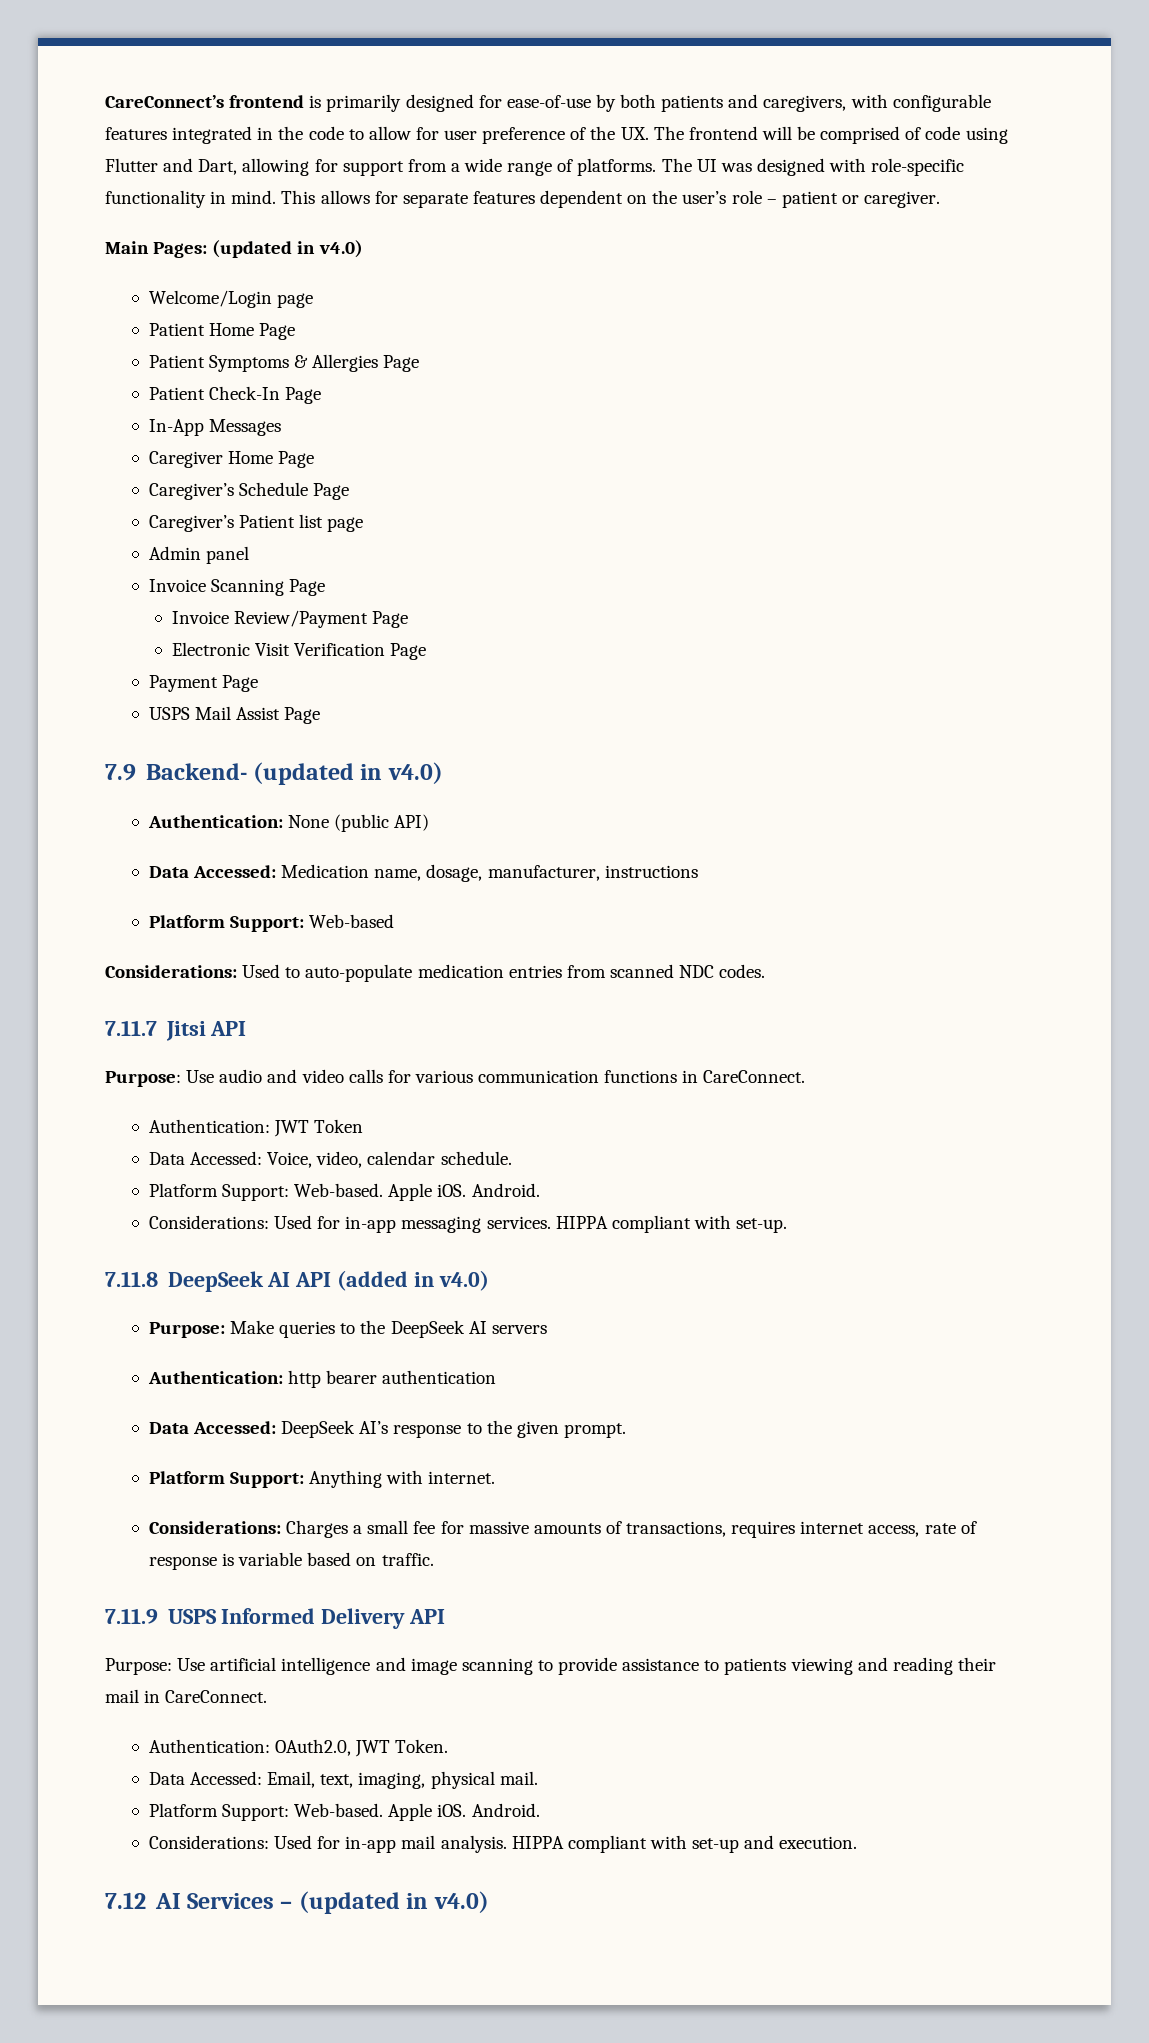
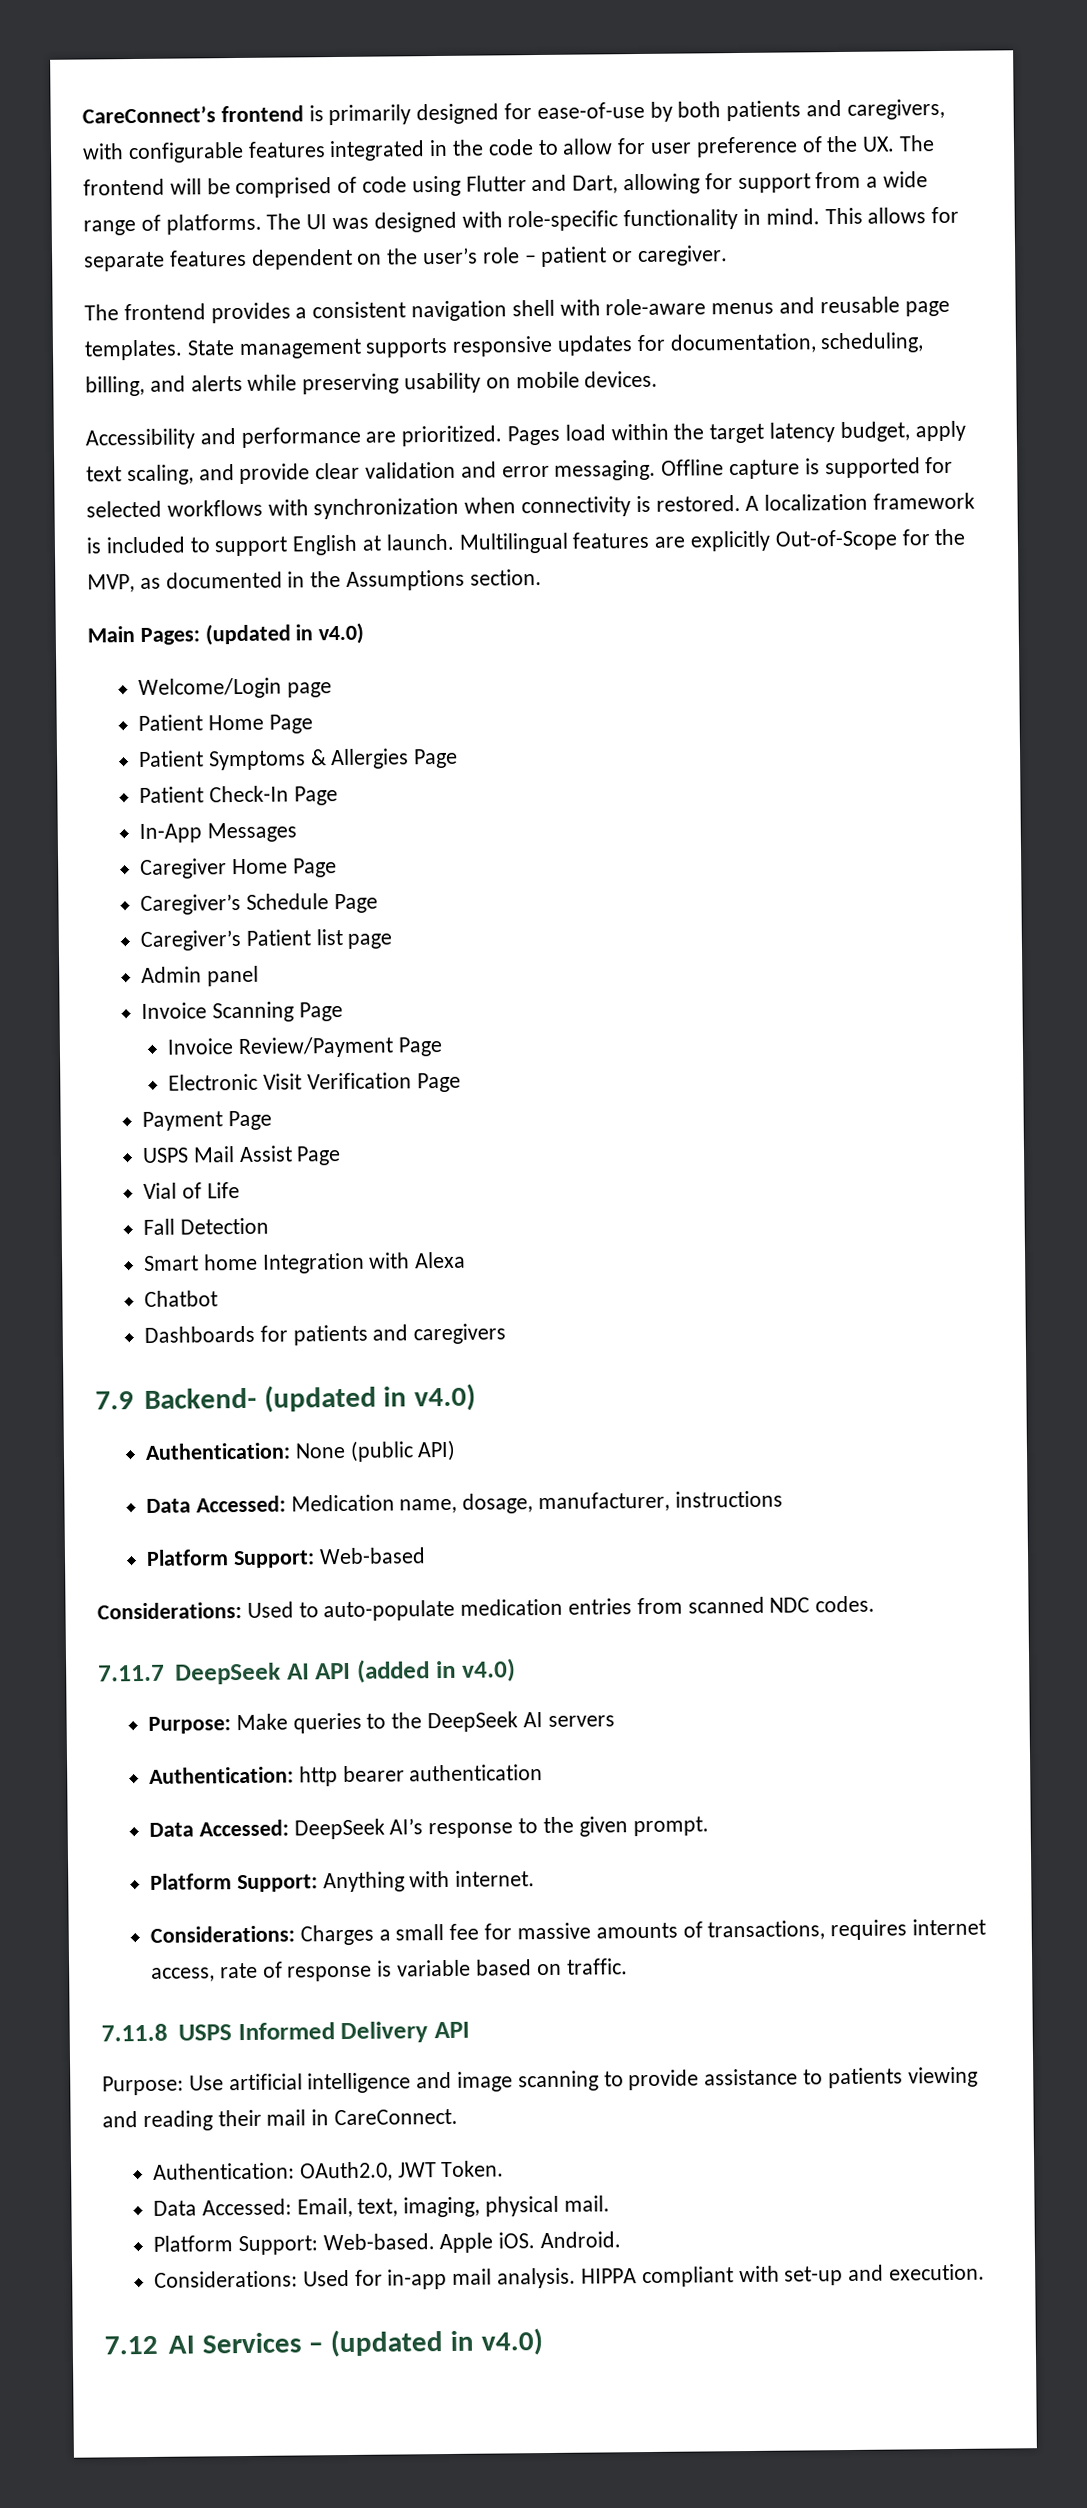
(941, 199) none -> [84,296,950,324] [84,332,925,361] [85,370,659,397] [85,420,966,450] [86,456,954,486] [86,492,976,520] [86,528,966,557] [87,568,542,593] // The frontend provides a consistent navigation shell with role-aware menus and reusable page templates. State management supports responsive updates for documentation, scheduling, billing, and alerts while preserving usability on mobile devices. // Accessibility and performance are prioritized. Pages load within the target latency budget, apply text scaling, and provide clear validation and error messaging. Offline capture is supported for selected workflows with synchronization when connectivity is restored. A localization framework is included to support English at launch. Multilingual features are explicitly Out-of-Scope for the MVP, as documented in the Assumptions section.
(321, 715) none -> [143,1182,240,1199] [143,1217,269,1235] [143,1251,467,1274] [144,1290,219,1307] [144,1323,507,1346] // Vial of Life // Fall Detection // Smart home Integration with Alexa // Chatbot // Dashboards for patients and caregivers
[165,1021,247,1041] [105,1069,806,1087] [148,1119,364,1137] [148,1151,512,1168] [148,1183,540,1201] [148,1215,788,1233] [105,1271,158,1287] Jitsi API // Purpose: Use audio and video calls for various communication functions in CareConnect. // Authentication: JWT Token // Data Accessed: Voice, video, calendar schedule. // Platform Support: Web-based. Apple iOS. Android. // Considerations: Used for in-app messaging services. HIPPA compliant with set-up. // 7.11.8 -> (165, 1673) none
[105,1608,158,1624] 7.11.9 -> [101,2023,168,2042] 7.11.8

